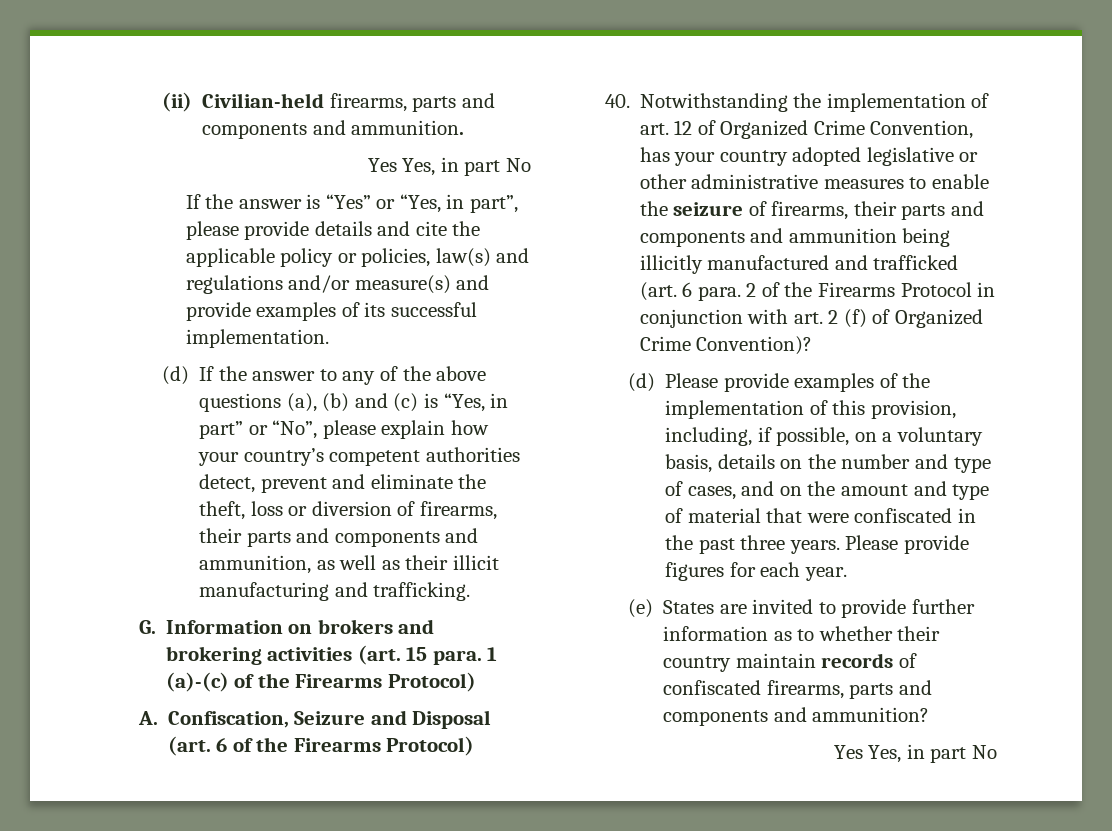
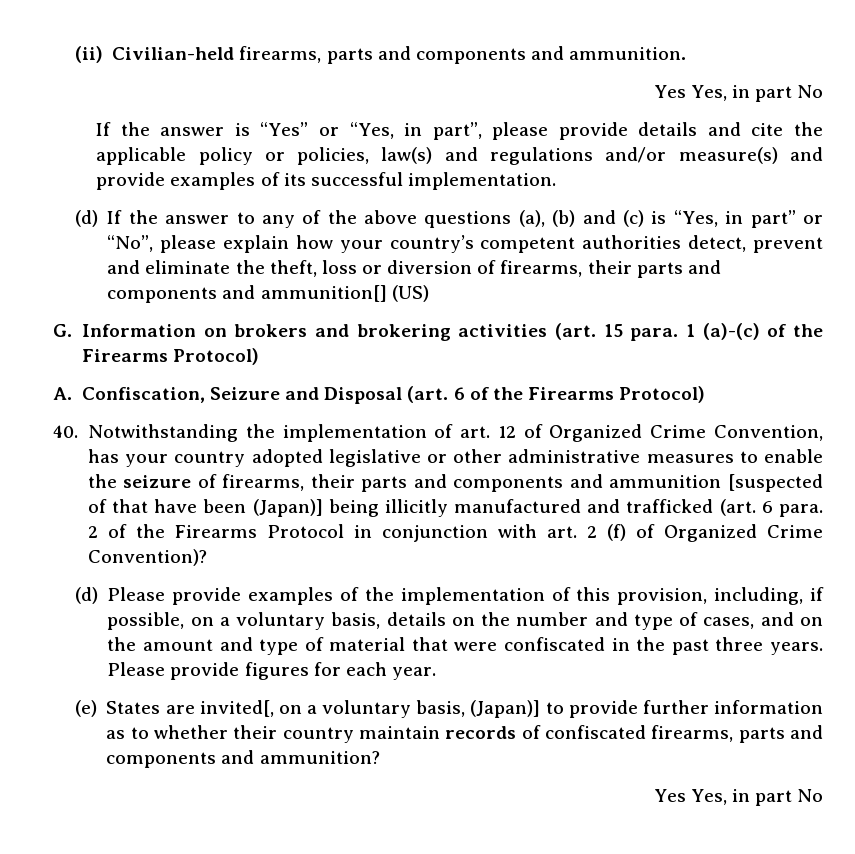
[199,555,500,574] [199,582,471,601] ammunition, as well as their illicit manufacturing and trafficking. -> [260,285,429,302] ammunition[] (US)
(897, 235) none -> [728,474,823,492] [87,499,323,517] [suspected of that have been (Japan)]
[752,599,814,614] invited -> [199,700,541,718] invited[, on a voluntary basis, (Japan)]

